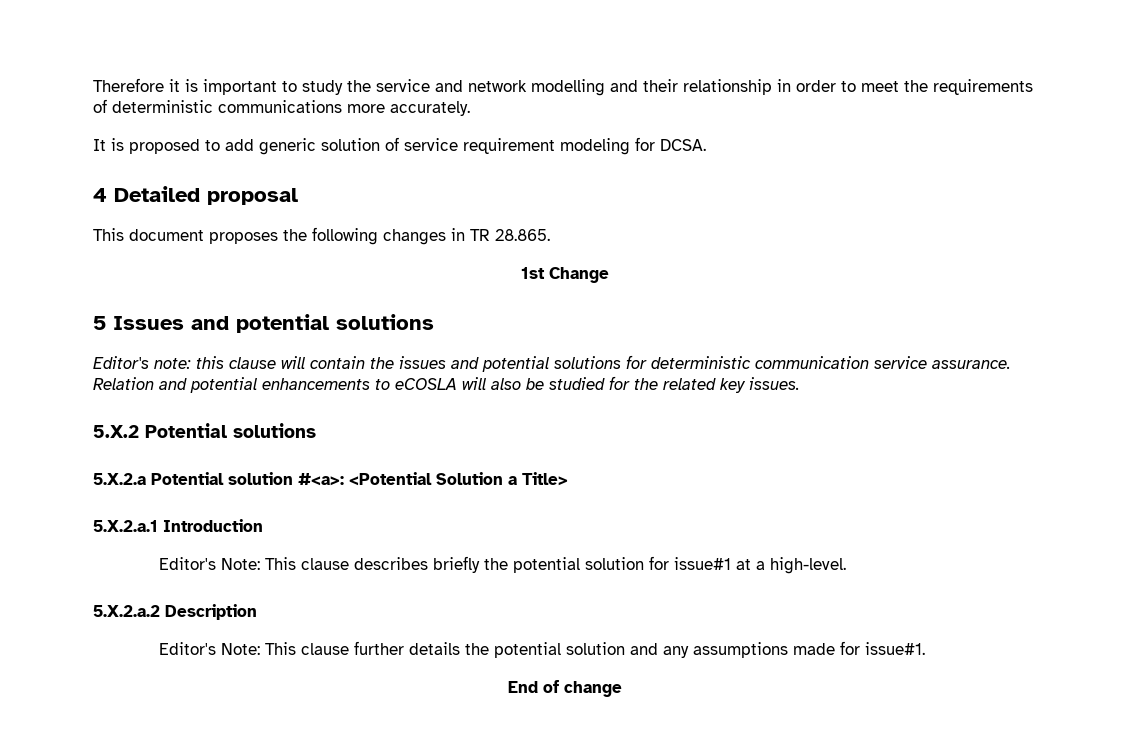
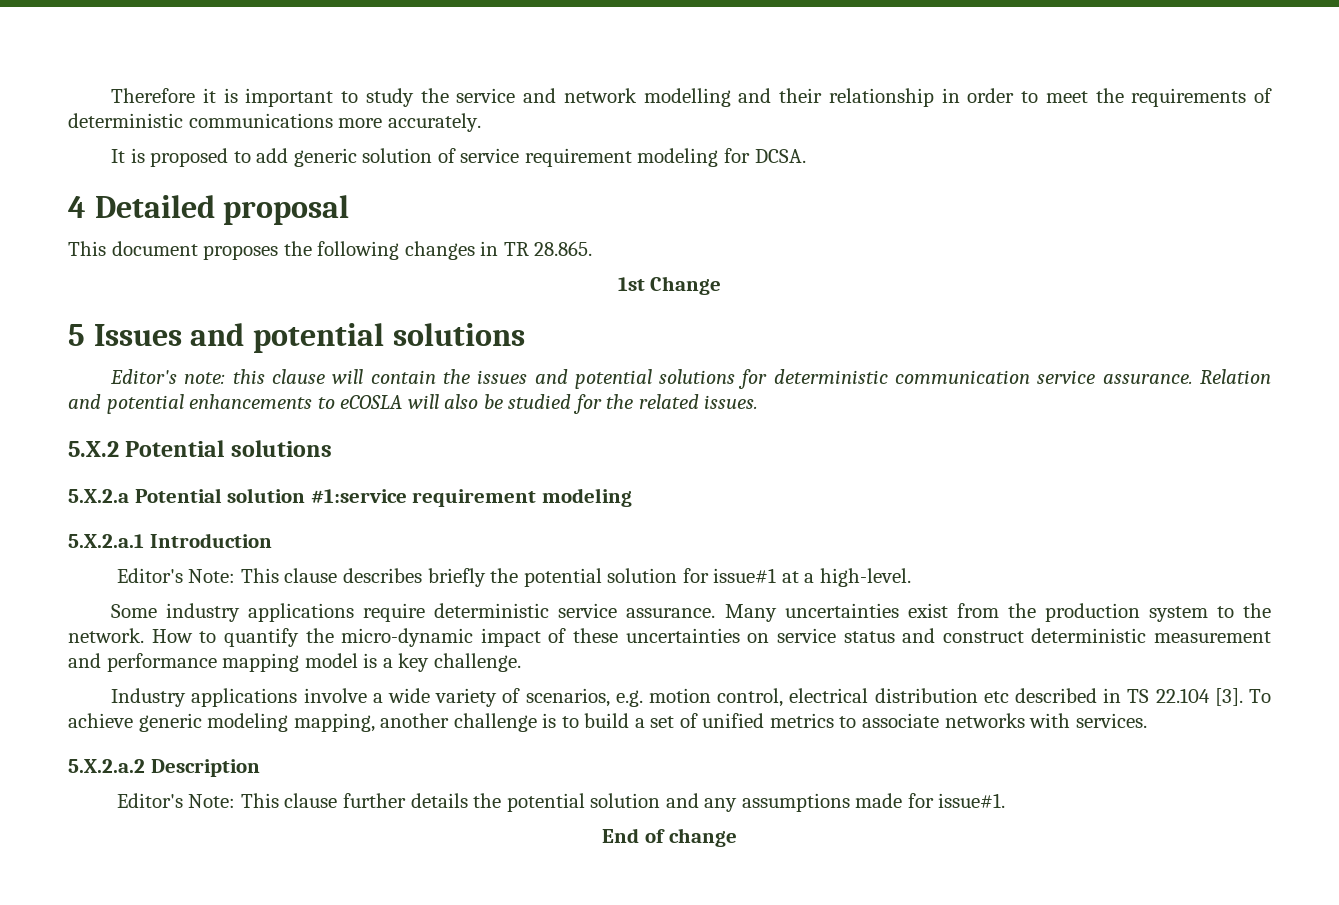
[720,378,746,393] key -> (699, 401) none
[298,472,568,486] #<a>: <Potential Solution a Title> -> [310,488,632,507] #1:service requirement modeling
(846, 565) none -> [111,603,1271,622] [68,628,1271,647] [68,653,521,672] [111,688,1271,707] [68,713,1147,732] // Some industry applications require deterministic service assurance. Many uncertainties exist from the production system to the network. How to quantify the micro-dynamic impact of these uncertainties on service status and construct deterministic measurement and performance mapping model is a key challenge. // Industry applications involve a wide variety of scenarios, e.g. motion control, electrical distribution etc described in TS 22.104 [3]. To achieve generic modeling mapping, another challenge is to build a set of unified metrics to associate networks with services.

